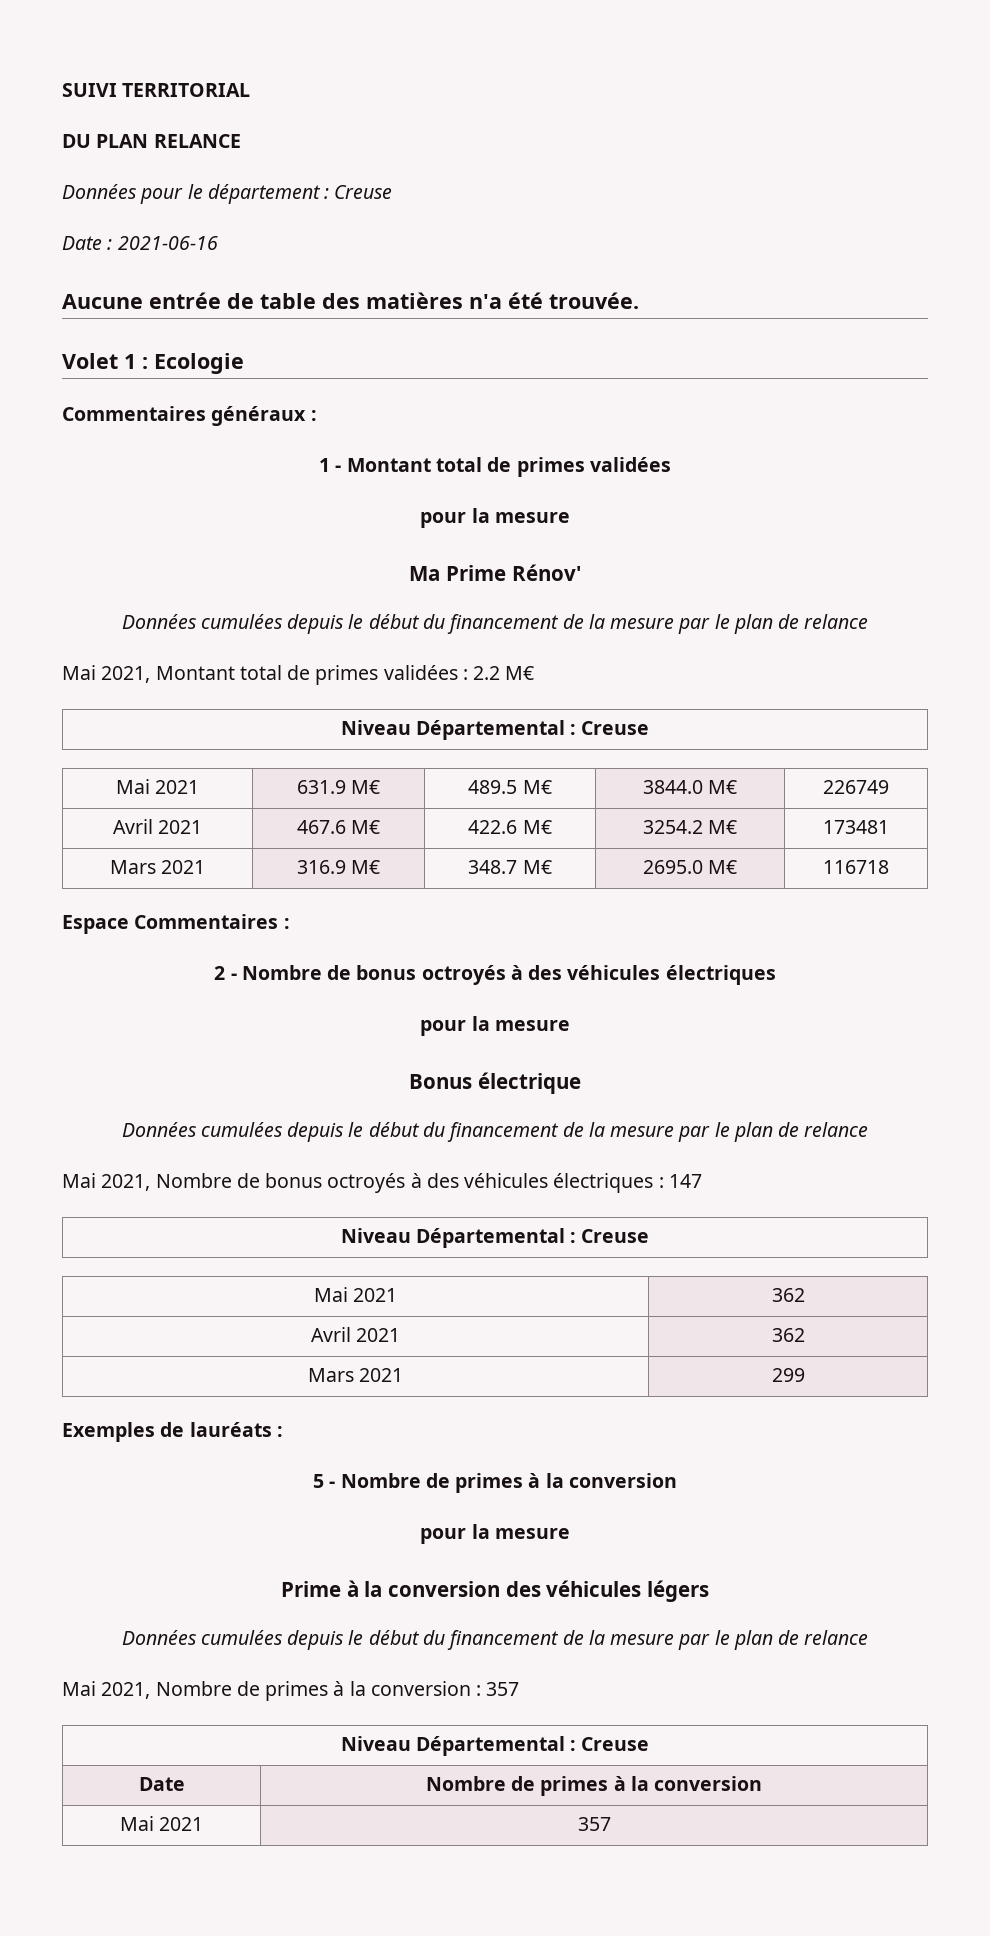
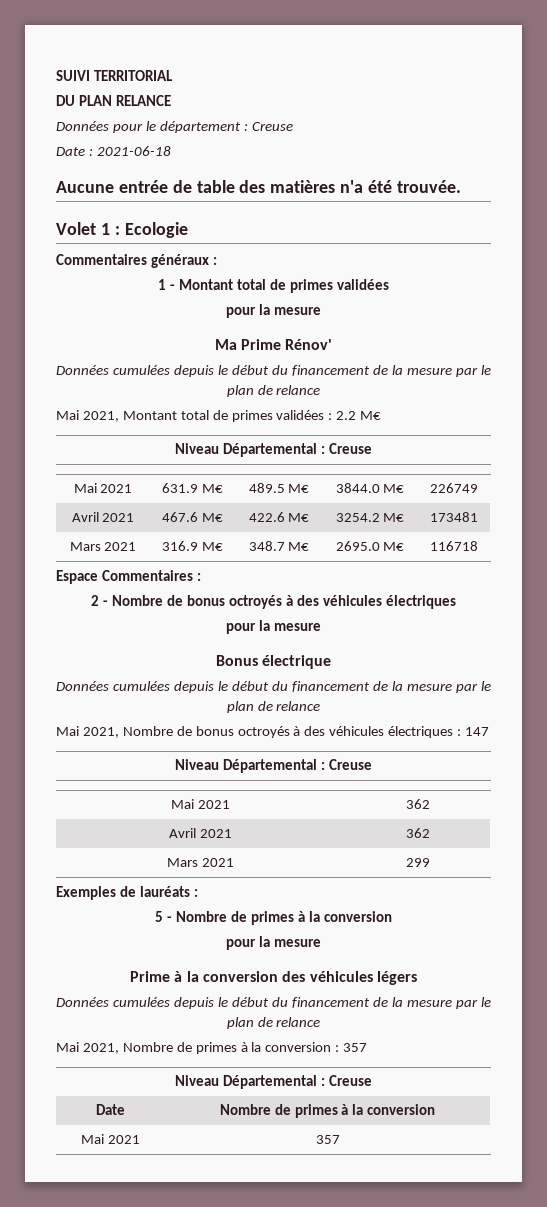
[117,236,218,250] 2021-06-16 -> [96,146,171,156] 2021-06-18

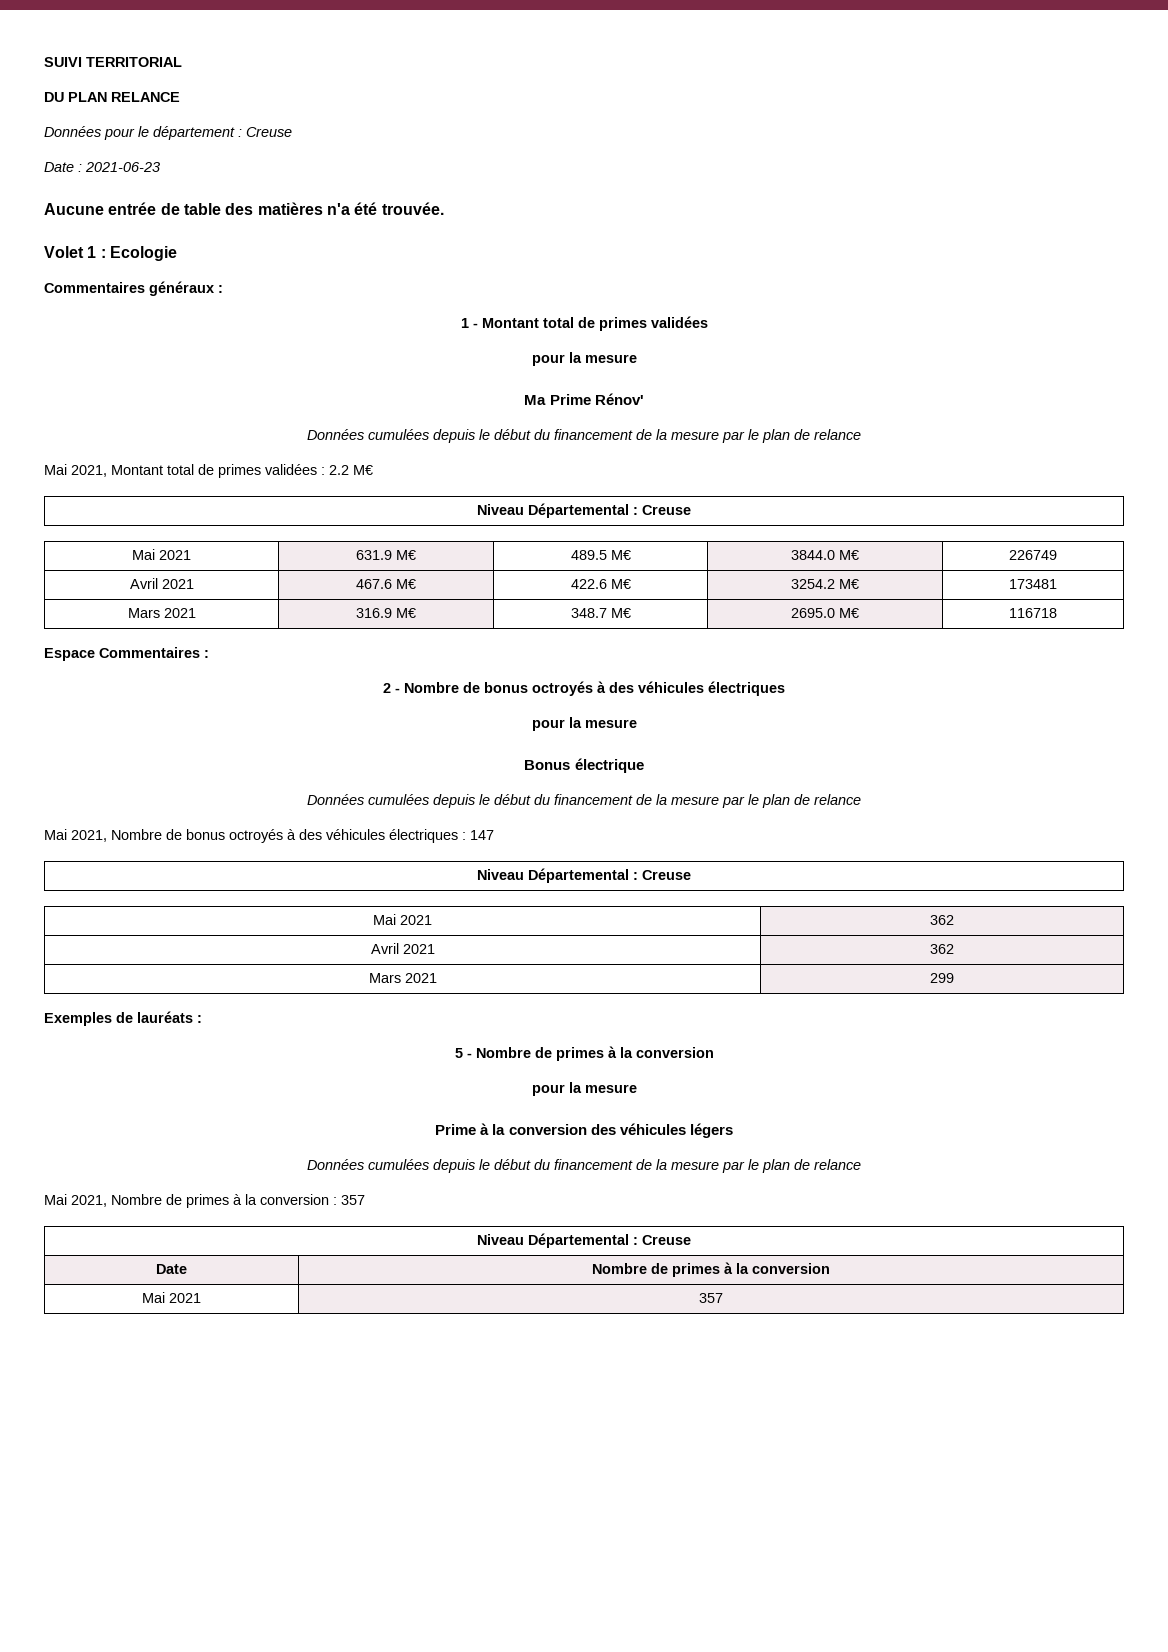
[96,146,171,156] 2021-06-18 -> [85,162,160,172] 2021-06-23

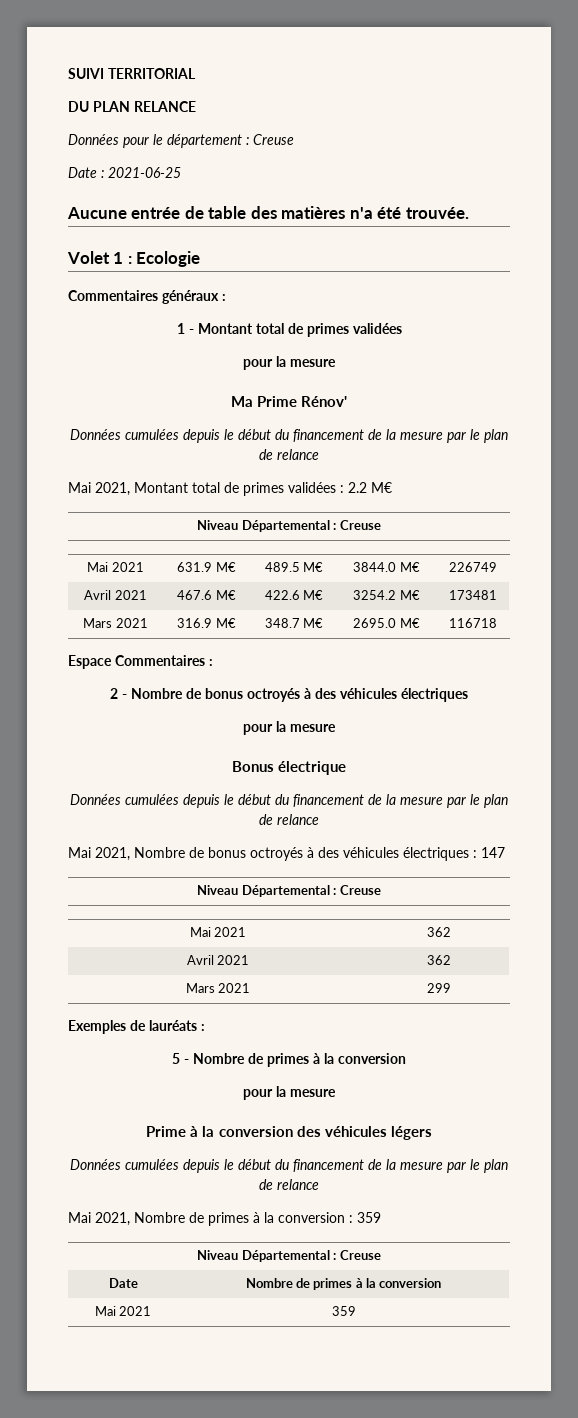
[85,162,160,172] 2021-06-23 -> [108,167,181,178] 2021-06-25
[341,1195,365,1205] 357 -> [357,1212,381,1223] 359
[699,1293,723,1303] 357 -> [331,1306,356,1316] 359

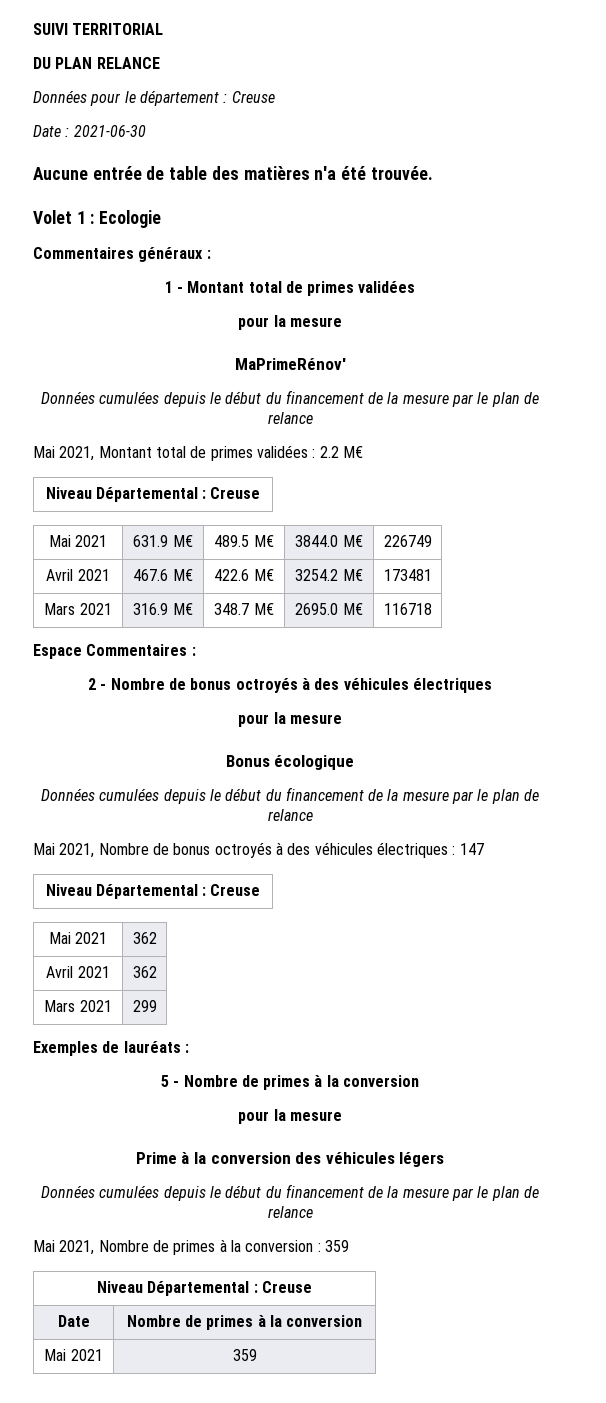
[108,167,181,178] 2021-06-25 -> [73,125,146,137] 2021-06-30
[230,396,348,407] Ma Prime Rénov' -> [234,358,346,370] MaPrimeRénov'
[278,761,347,775] électrique -> [274,755,355,770] écologique

